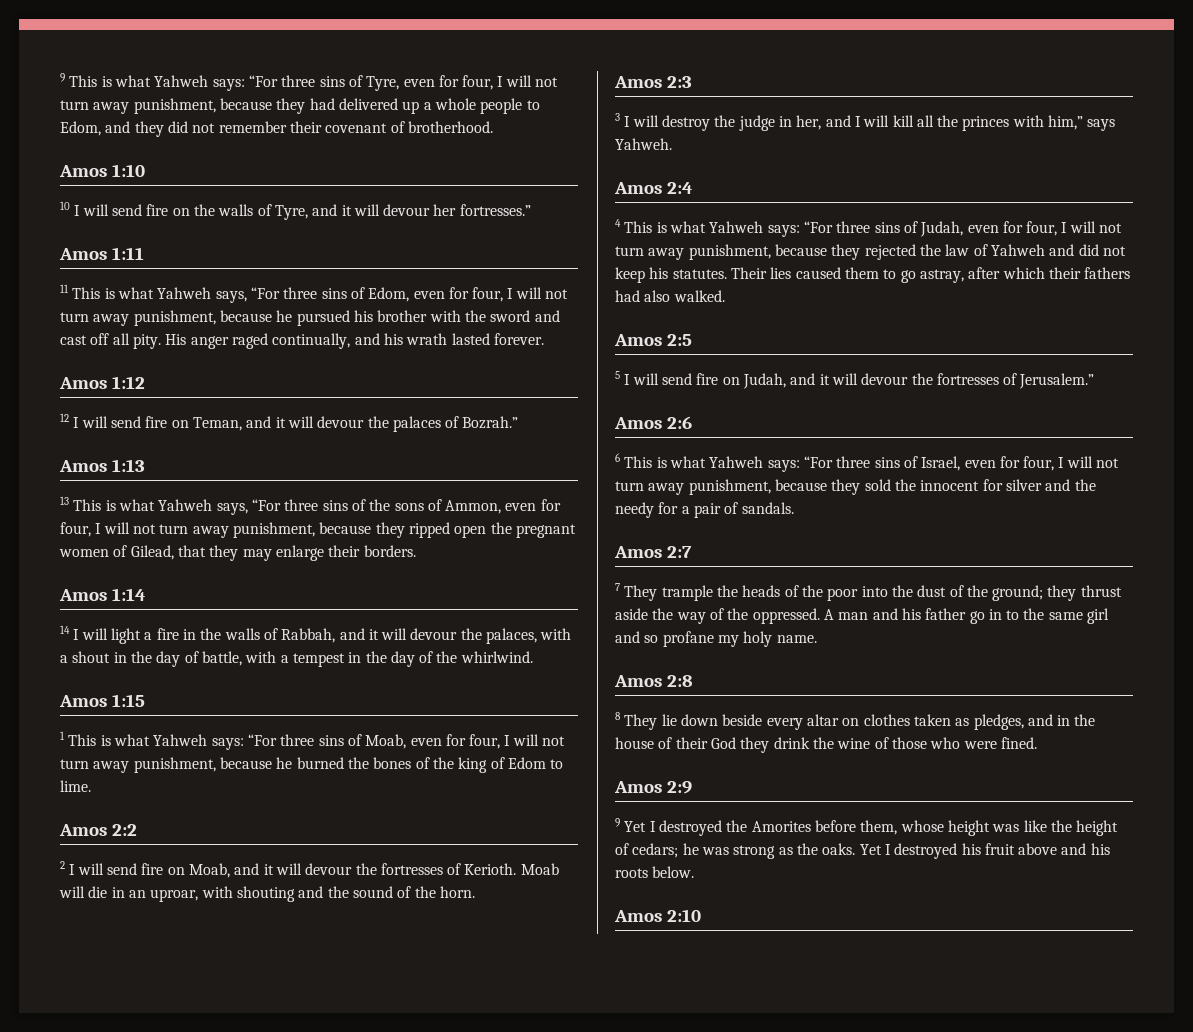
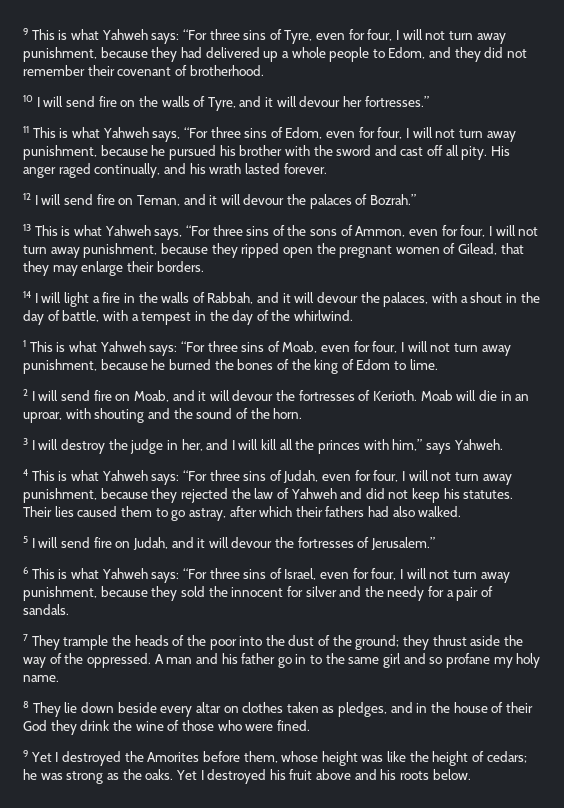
[59,164,145,177] // Amos 1:10 -> (264, 70) none
[59,247,144,260] // Amos 1:11 -> (429, 101) none
[59,376,145,389] // Amos 1:12 -> (327, 168) none
[59,459,145,472] // Amos 1:13 -> (417, 199) none
[59,588,146,601] // Amos 1:14 -> (204, 266) none
[59,694,145,707] // Amos 1:15 -> (354, 315) none
[59,824,137,836] // Amos 2:2 -> (438, 364) none
[614,76,692,88] // Amos 2:3 -> (303, 413) none
[614,182,693,194] // Amos 2:4 -> (503, 444) none
[614,334,692,346] // Amos 2:5 -> (462, 511) none
[614,416,692,429] // Amos 2:6 -> (436, 543) none
[614,546,692,558] // Amos 2:7 -> (69, 609) none
[614,675,693,687] // Amos 2:8 -> (59, 678) none
[614,781,692,794] // Amos 2:9 -> (310, 725) none
[614,909,701,922] // Amos 2:10 -> (471, 774) none

